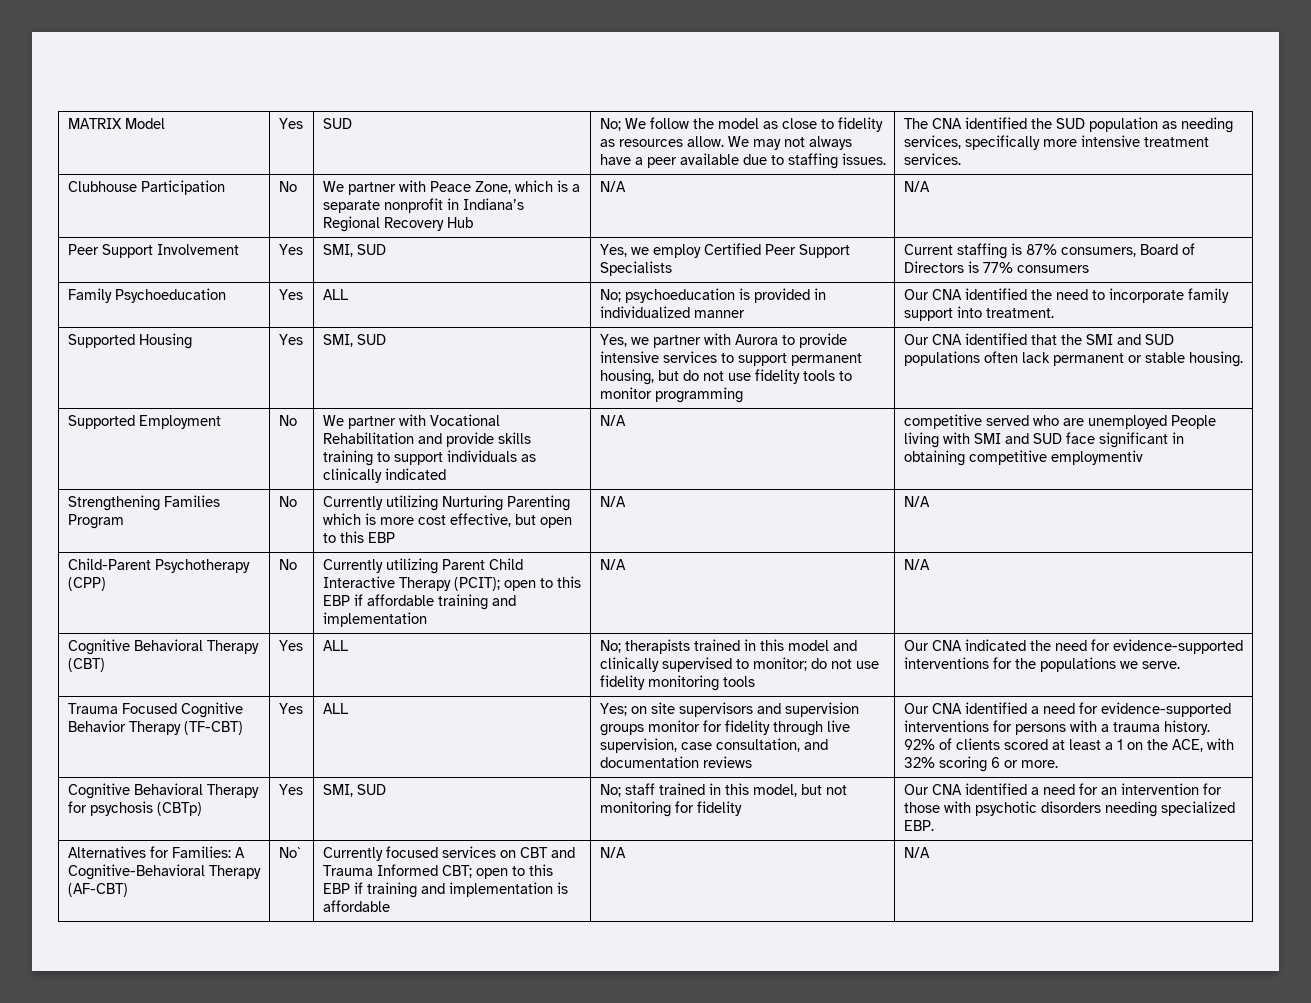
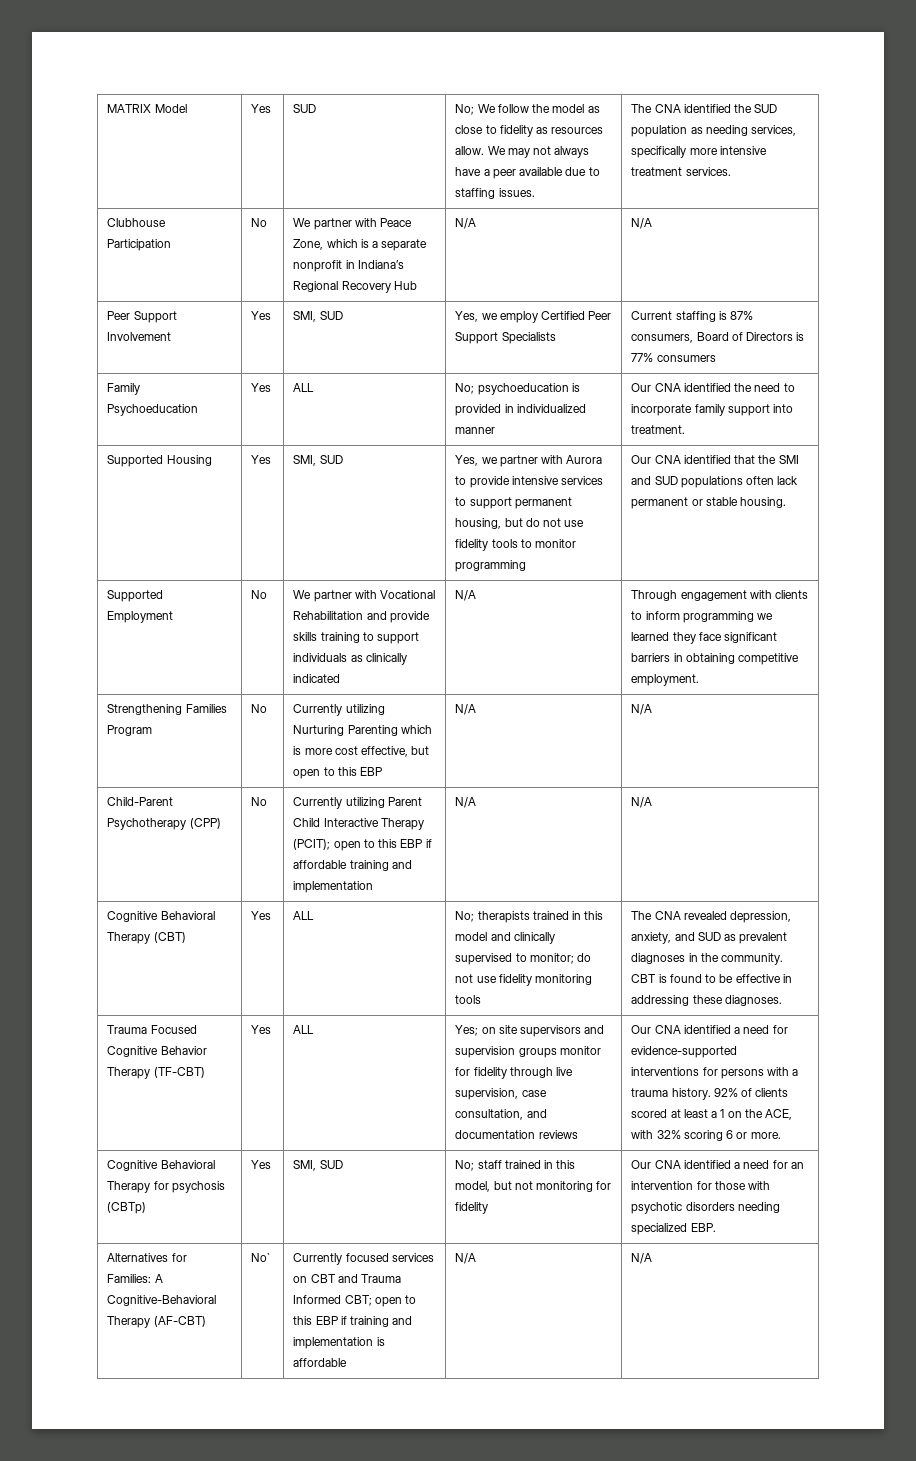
[903,414,1216,429] [903,432,1062,448] competitive served who are unemployed People living with SMI and SUD -> [631,590,809,601] [631,611,774,623] [631,632,696,644] Through engagement with clients to inform programming we learned they
(1168, 440) none -> [631,653,671,662] barriers
[1050,450,1143,465] employmentiv -> [631,674,700,686] employment.
[903,639,1243,654] [903,657,1180,672] Our CNA indicated the need for evidence-supported interventions for the populations we serve. -> [631,911,792,923] [631,932,788,944] [631,953,784,965] [631,974,792,983] [631,995,782,1006] The CNA revealed depression, anxiety, and SUD as prevalent diagnoses in the community. CBT is found to be effective in addressing these diagnoses.

